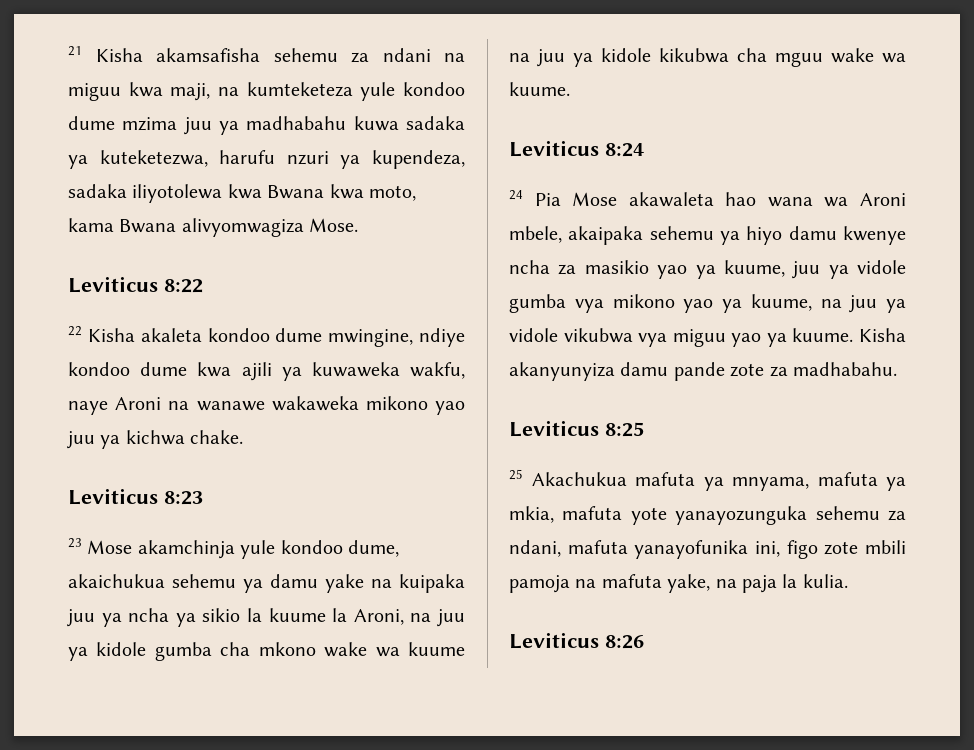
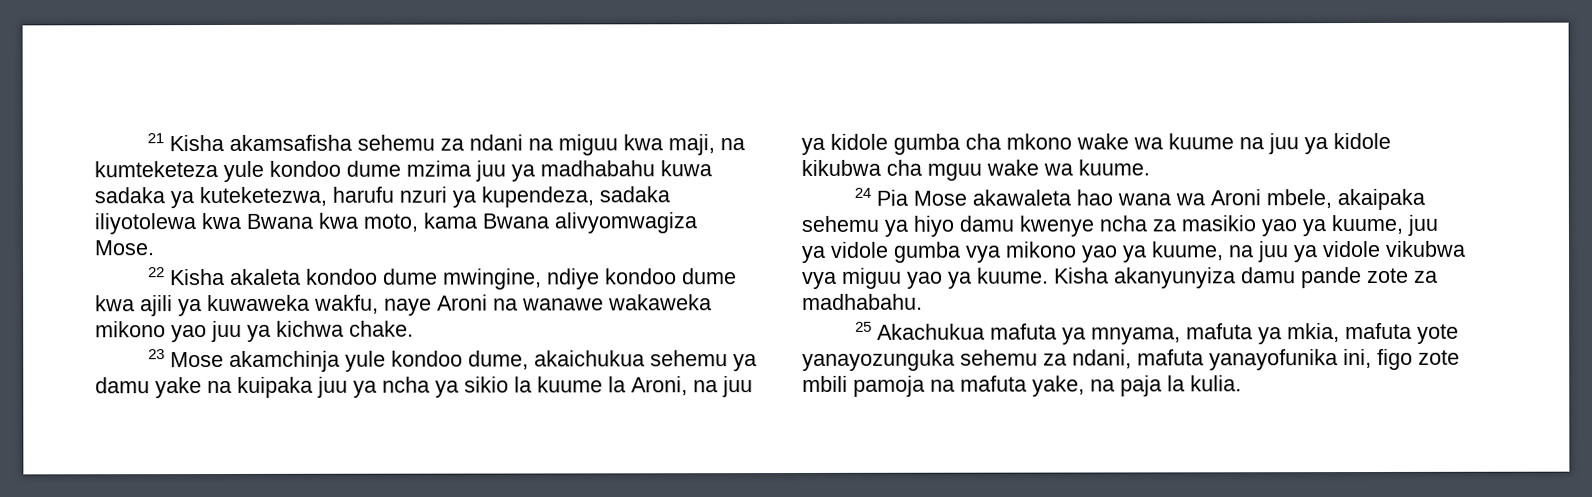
[68,276,203,293] // Leviticus 8:22 -> (155, 248) none
[68,488,203,505] // Leviticus 8:23 -> (414, 328) none
[509,140,644,157] // Leviticus 8:24 -> (1150, 167) none
[509,420,644,437] // Leviticus 8:25 -> (923, 301) none
[509,632,644,649] // Leviticus 8:26 -> (1242, 383) none

